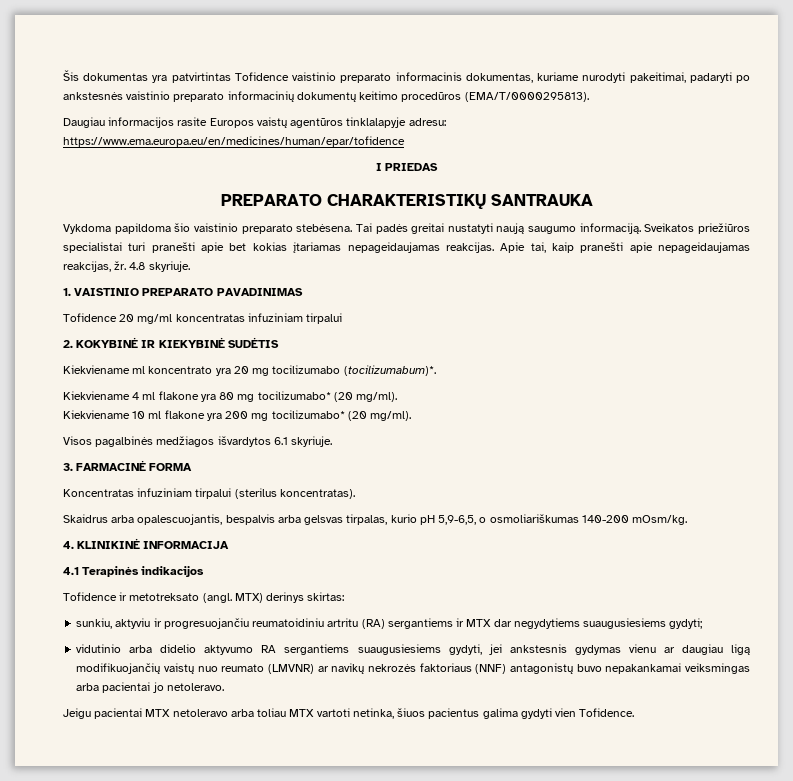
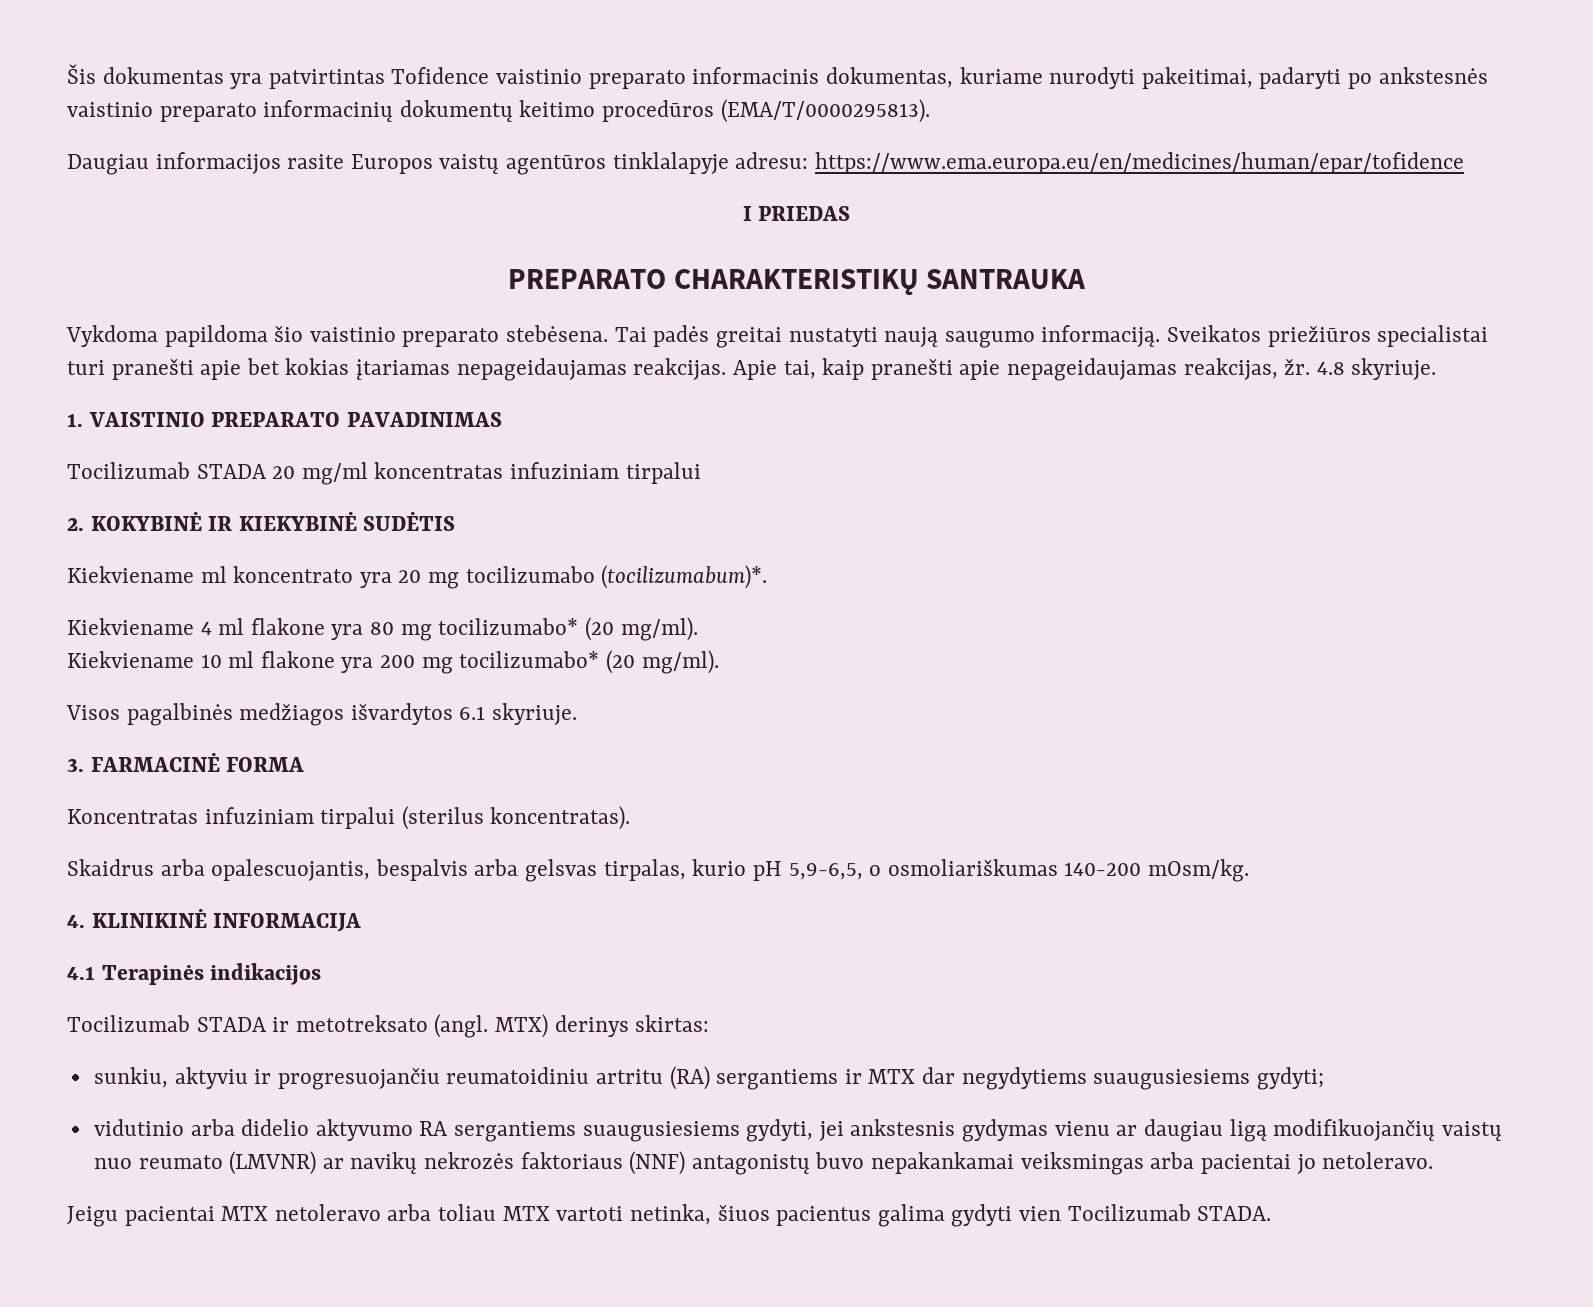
[63,313,117,322] Tofidence -> [67,462,267,479] Tocilizumab STADA
[63,592,117,601] Tofidence -> [67,1015,267,1032] Tocilizumab STADA
[579,708,635,717] Tofidence. -> [1067,1204,1272,1221] Tocilizumab STADA.

